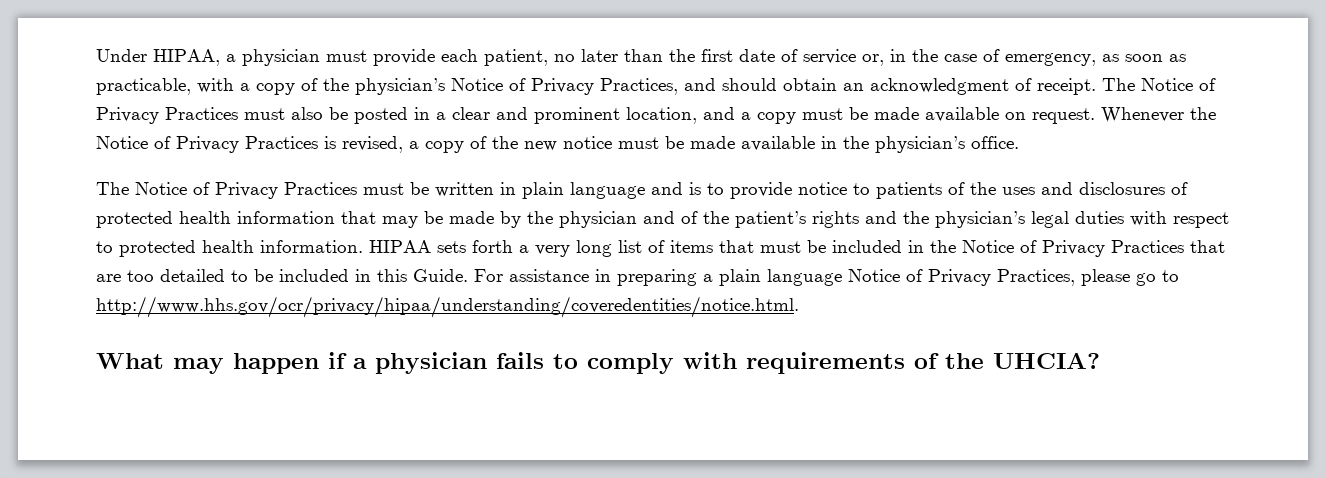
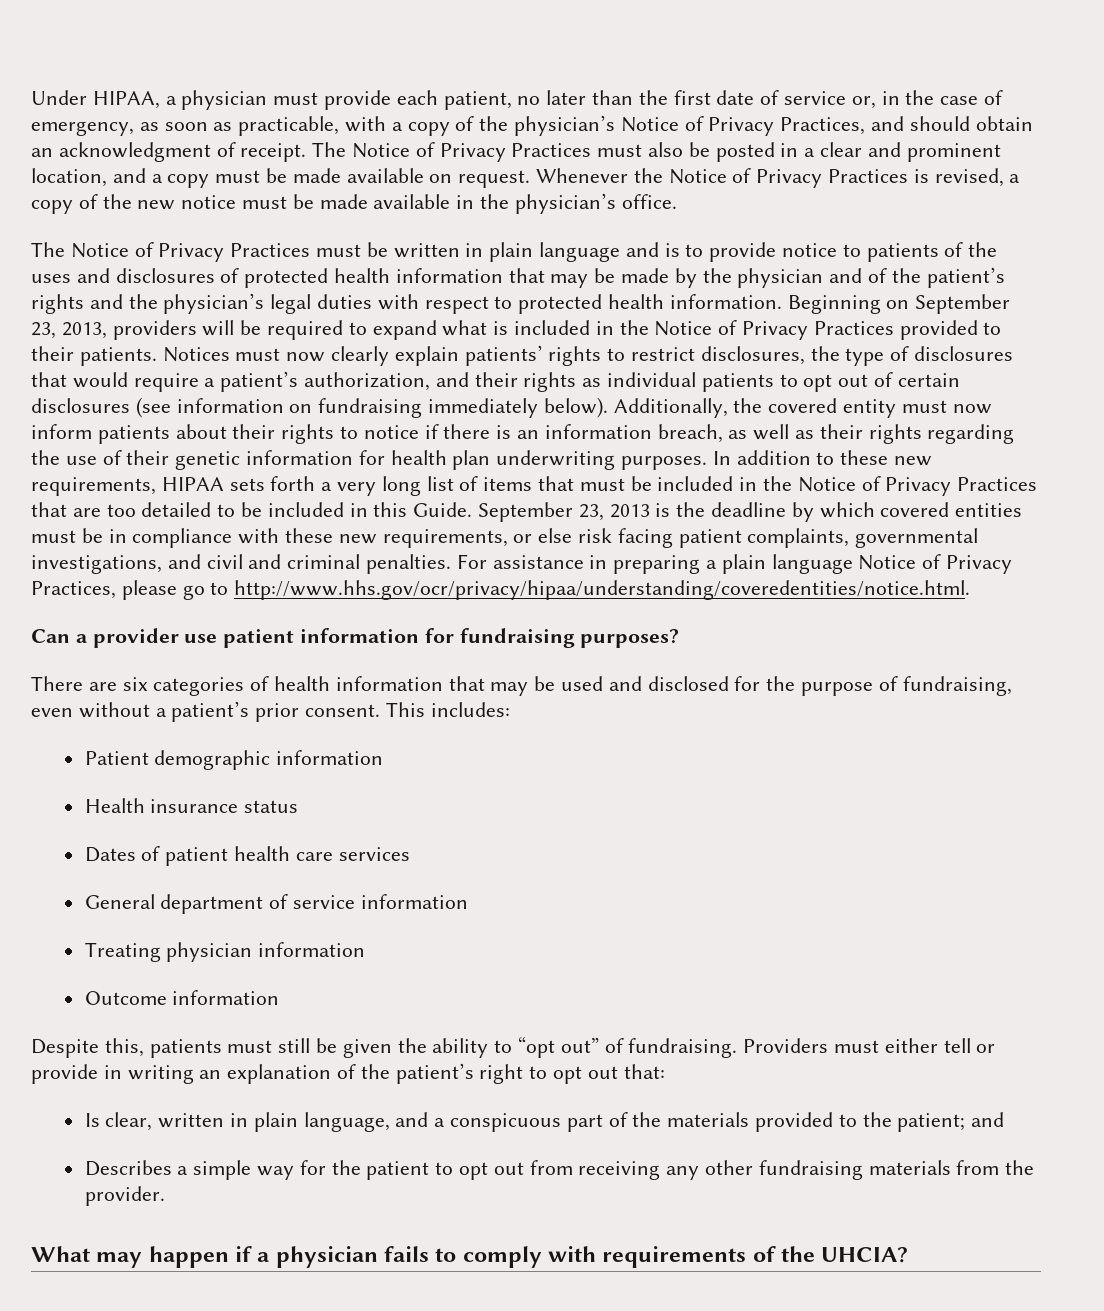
(363, 246) none -> [787,294,1011,314] [31,320,1002,340] [31,345,1014,366] [31,371,960,392] [31,397,992,418] [31,424,1015,444] [31,450,933,470] [31,477,156,496] Beginning on September 23, 2013, providers will be required to expand what is included in the Notice of Privacy Practices provided to their patients. Notices must now clearly explain patients’ rights to restrict disclosures, the type of disclosures that would require a patient’s authorization, and their rights as individual patients to opt out of certain disclosures (see information on fundraising immediately below). Additionally, the covered entity must now inform patients about their rights to notice if there is an information breach, as well as their rights regarding the use of their genetic information for health plan underwriting purposes. In addition to these new requirements,
(468, 275) none -> [478,502,1023,522] [31,528,979,548] [31,554,452,574] September 23, 2013 is the deadline by which covered entities must be in compliance with these new requirements, or else risk facing patient complaints, governmental investigations, and civil and criminal penalties.
(799, 307) none -> [31,628,680,648] [31,676,1012,696] [31,701,510,722] [84,750,384,770] [84,798,299,813] [84,846,410,866] [84,894,468,914] [84,942,366,962] [84,990,280,1005] [31,1036,996,1058] [31,1063,665,1084] [84,1112,1005,1132] [84,1160,1035,1180] [84,1186,165,1206] // Can a provider use patient information for fundraising purposes? // There are six categories of health information that may be used and disclosed for the purpose of fundraising, even without a patient’s prior consent. This includes: // Patient demographic information // Health insurance status // Dates of patient health care services // General department of service information // Treating physician information // Outcome information // Despite this, patients must still be given the ability to “opt out” of fundraising. Providers must either tell or provide in writing an explanation of the patient’s right to opt out that: // Is clear, written in plain language, and a conspicuous part of the materials provided to the patient; and // Describes a simple way for the patient to opt out from receiving any other fundraising materials from the provider.

